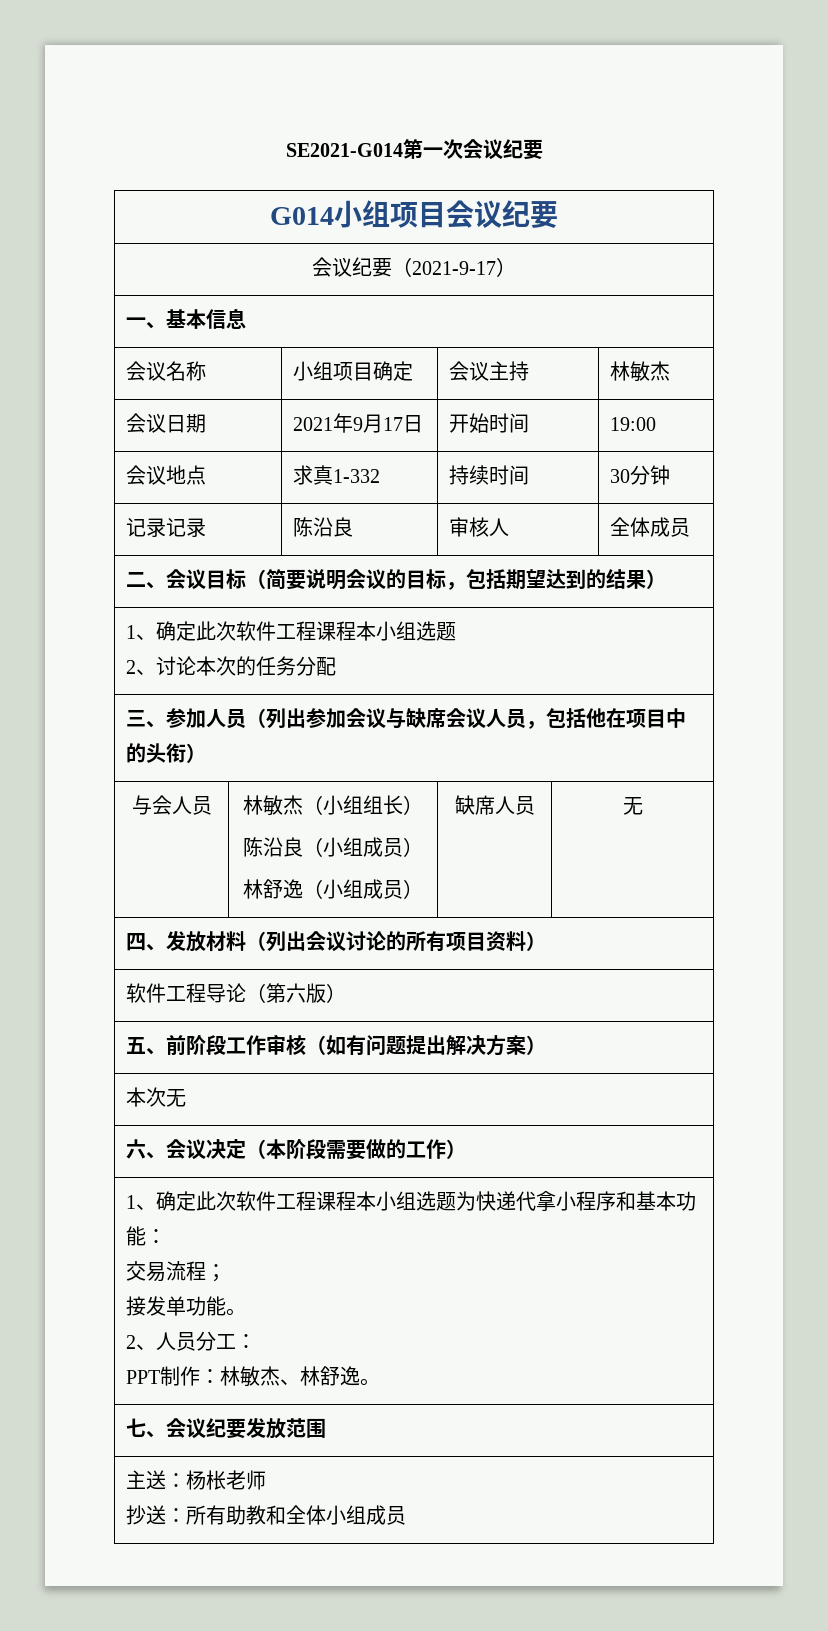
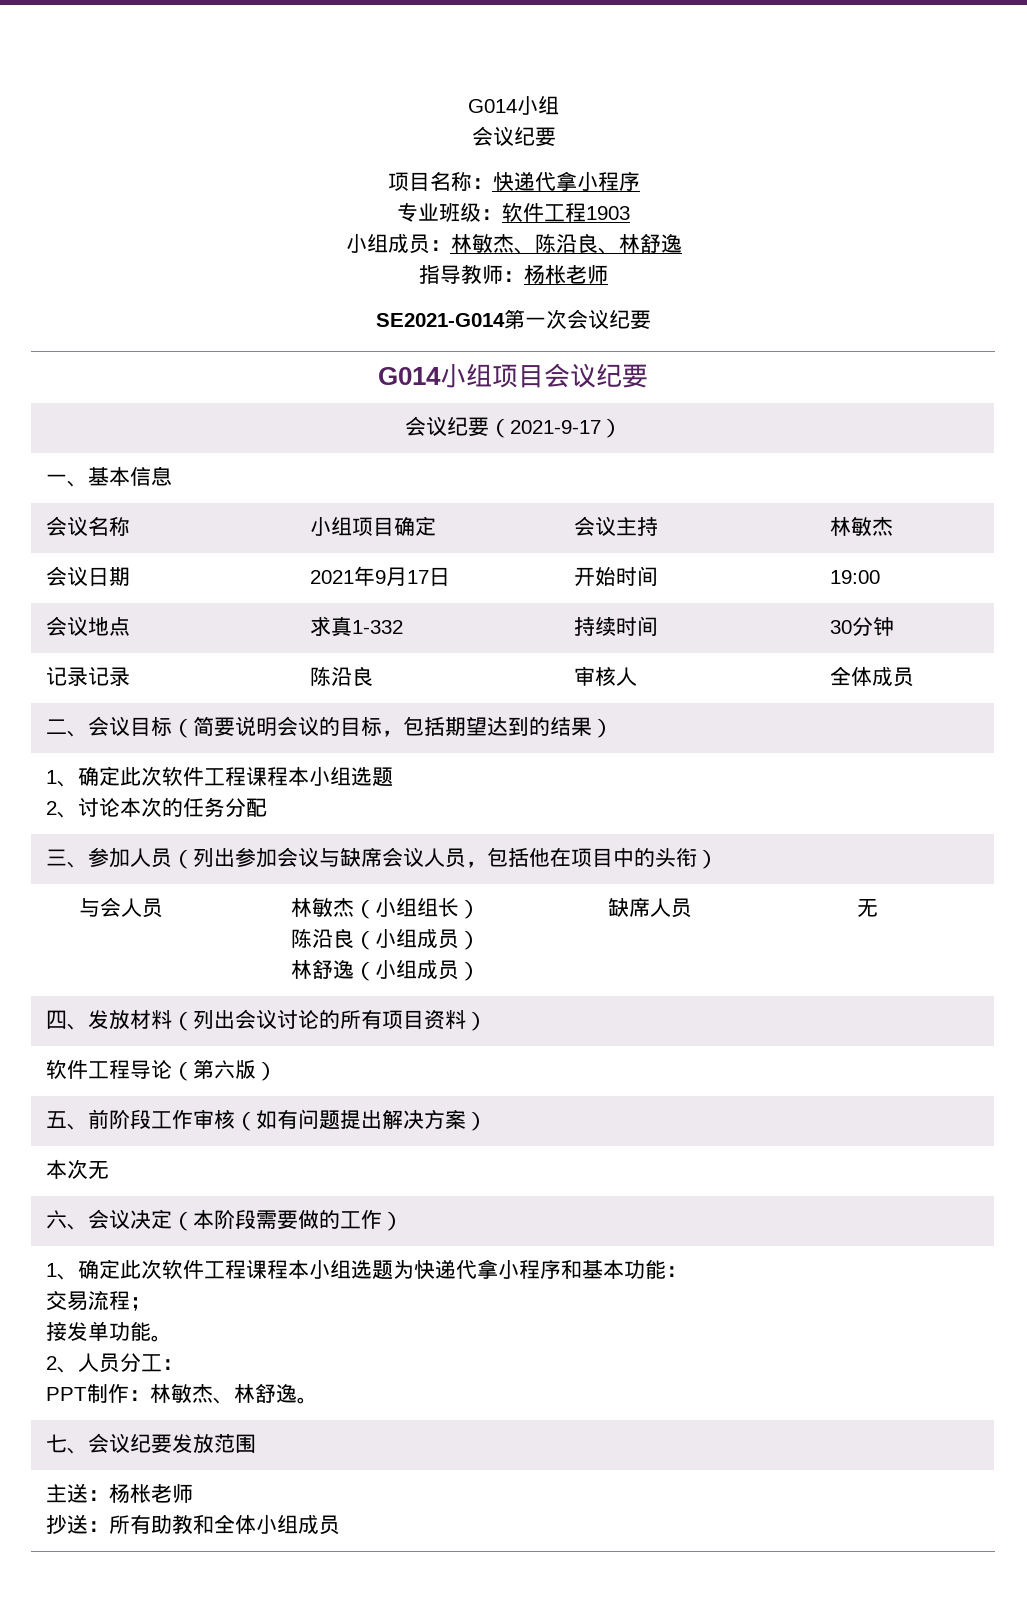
(285, 150) none -> [468,96,559,115] [471,126,556,146] [387,171,640,191] [397,202,630,222] [345,233,682,254] [419,264,608,284] G014小组 // 会议纪要 // 项目名称：快递代拿小程序 // 专业班级：软件工程1903 // 小组成员：林敏杰、陈沿良、林舒逸 // 指导教师：杨枨老师 //

